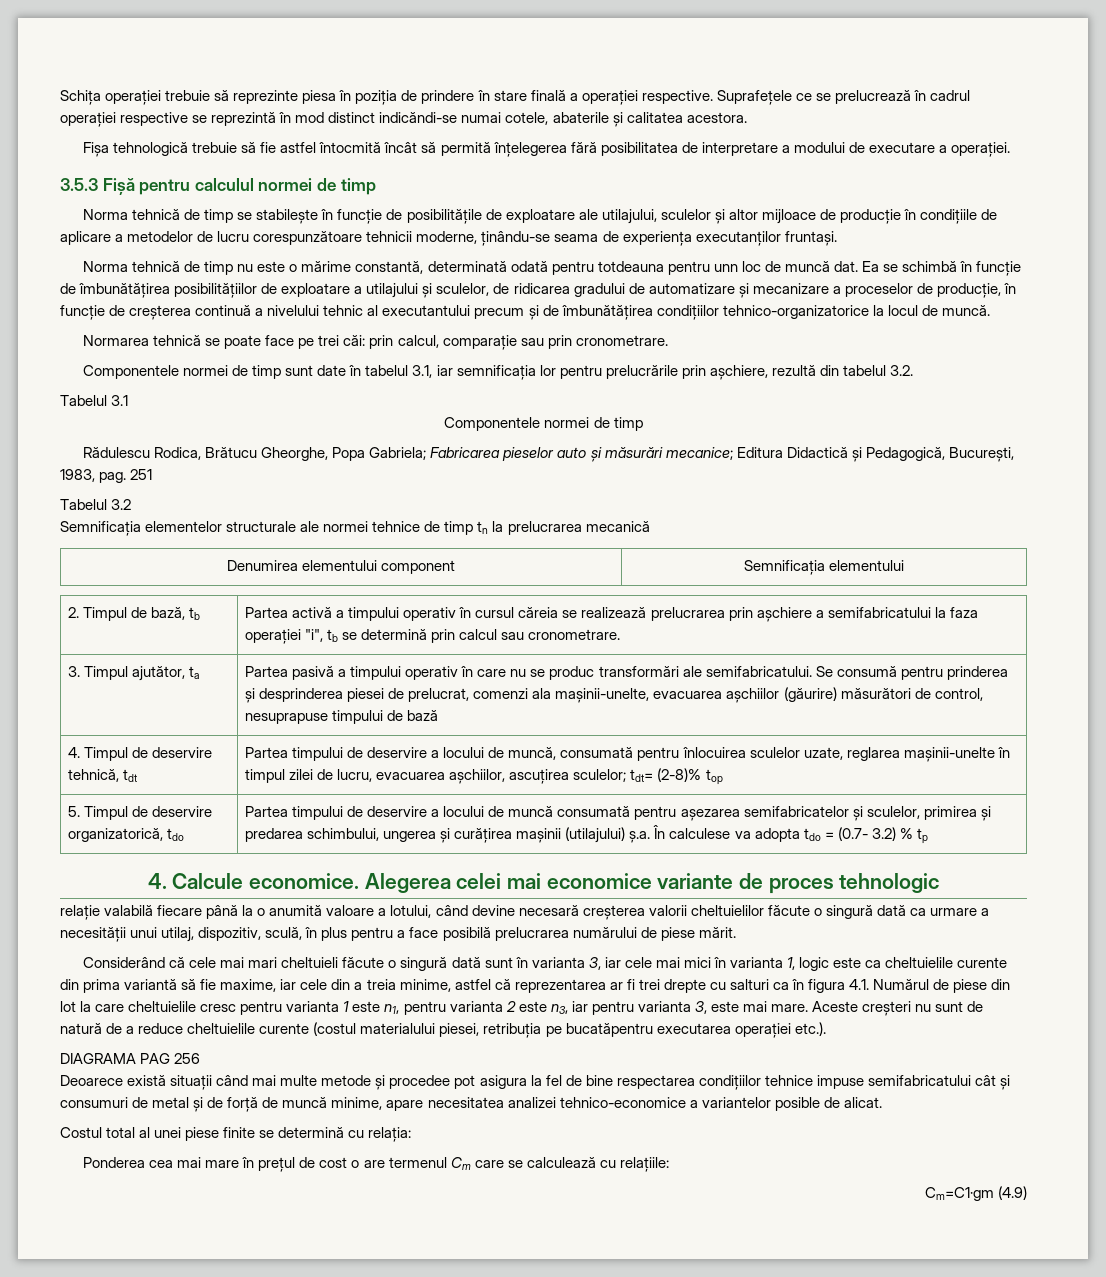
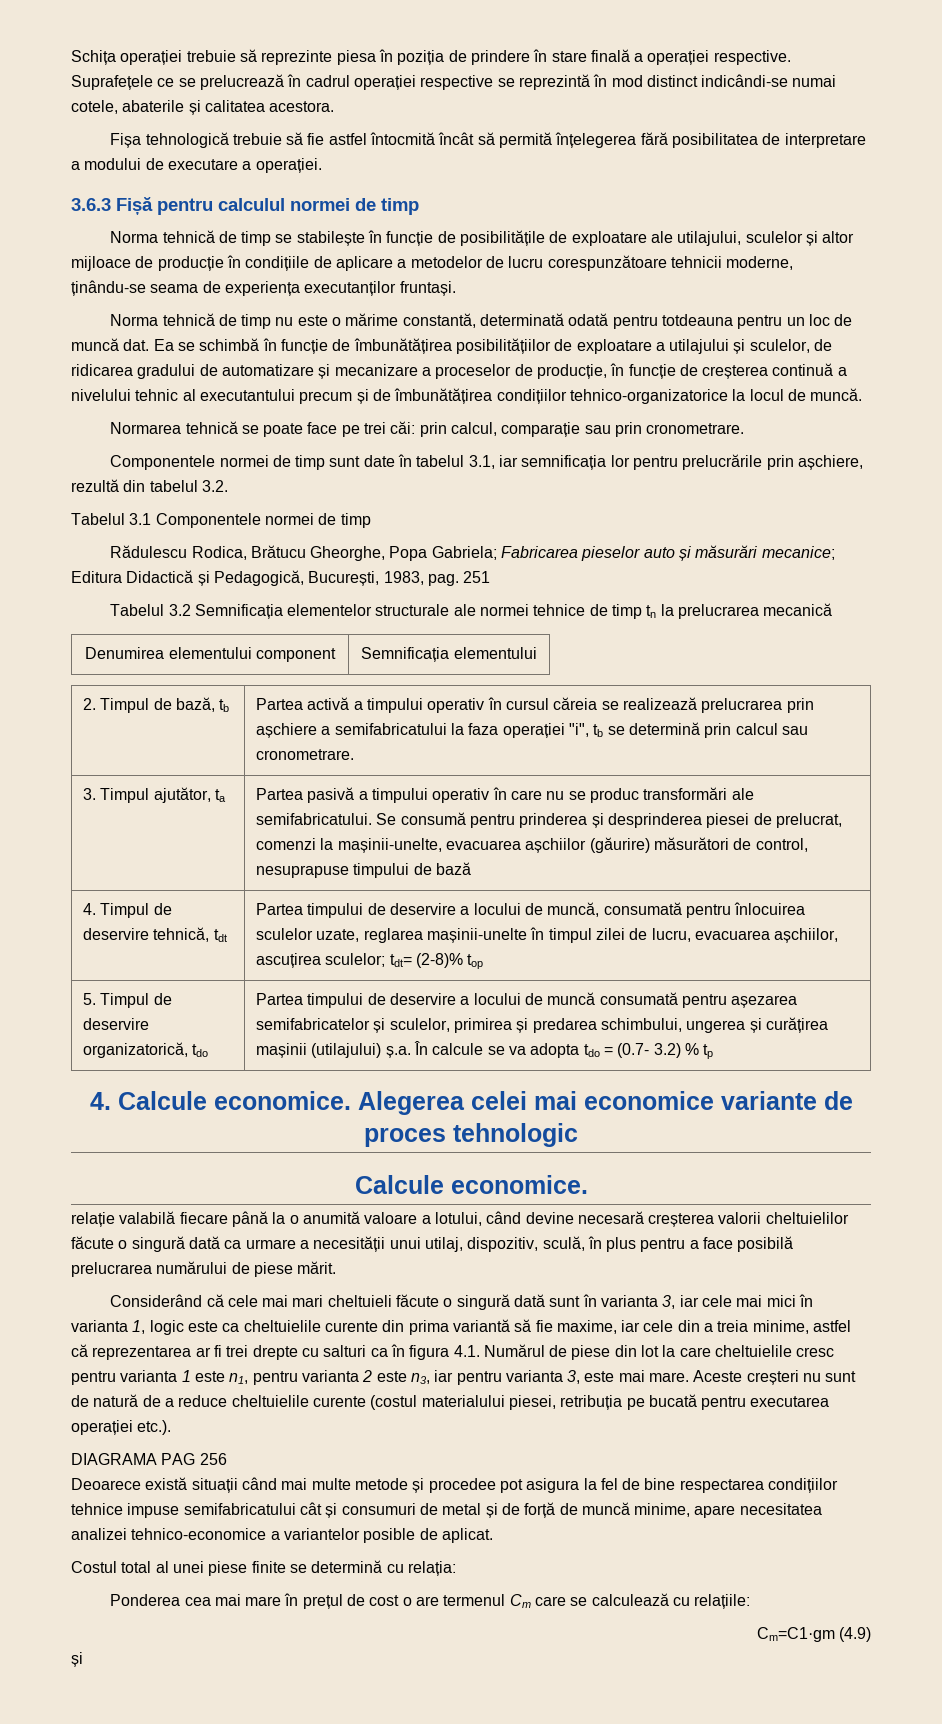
[379,112,458,123] indicăndi-se -> [701,74,789,87] indicândi-se
[60,178,98,191] 3.5.3 -> [71,198,111,211] 3.6.3
[713,264,738,272] unn -> [786,317,805,326] un
(129, 400) // -> (152, 519) none
(132, 504) // -> (191, 610) none
[532,688,552,699] ala -> [320,838,334,850] la
[669,828,731,839] calculese -> [432,1043,505,1055] calcule se
(940, 883) none -> [354,1175,588,1194] // Calcule economice.
[565,1023,653,1037] bucatăpentru -> [648,1394,747,1410] bucată pentru
[843,1097,882,1108] alicat. -> [441,1528,493,1543] aplicat.
(1027, 1193) none -> [71,1652,83,1667] // și

